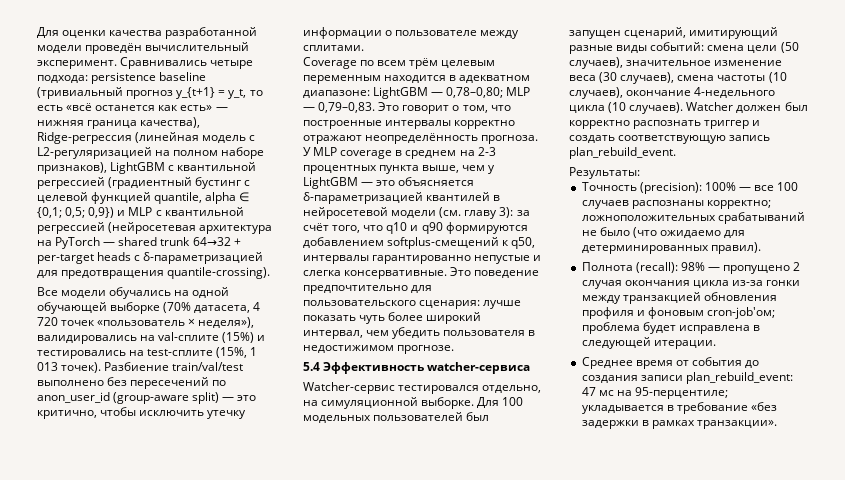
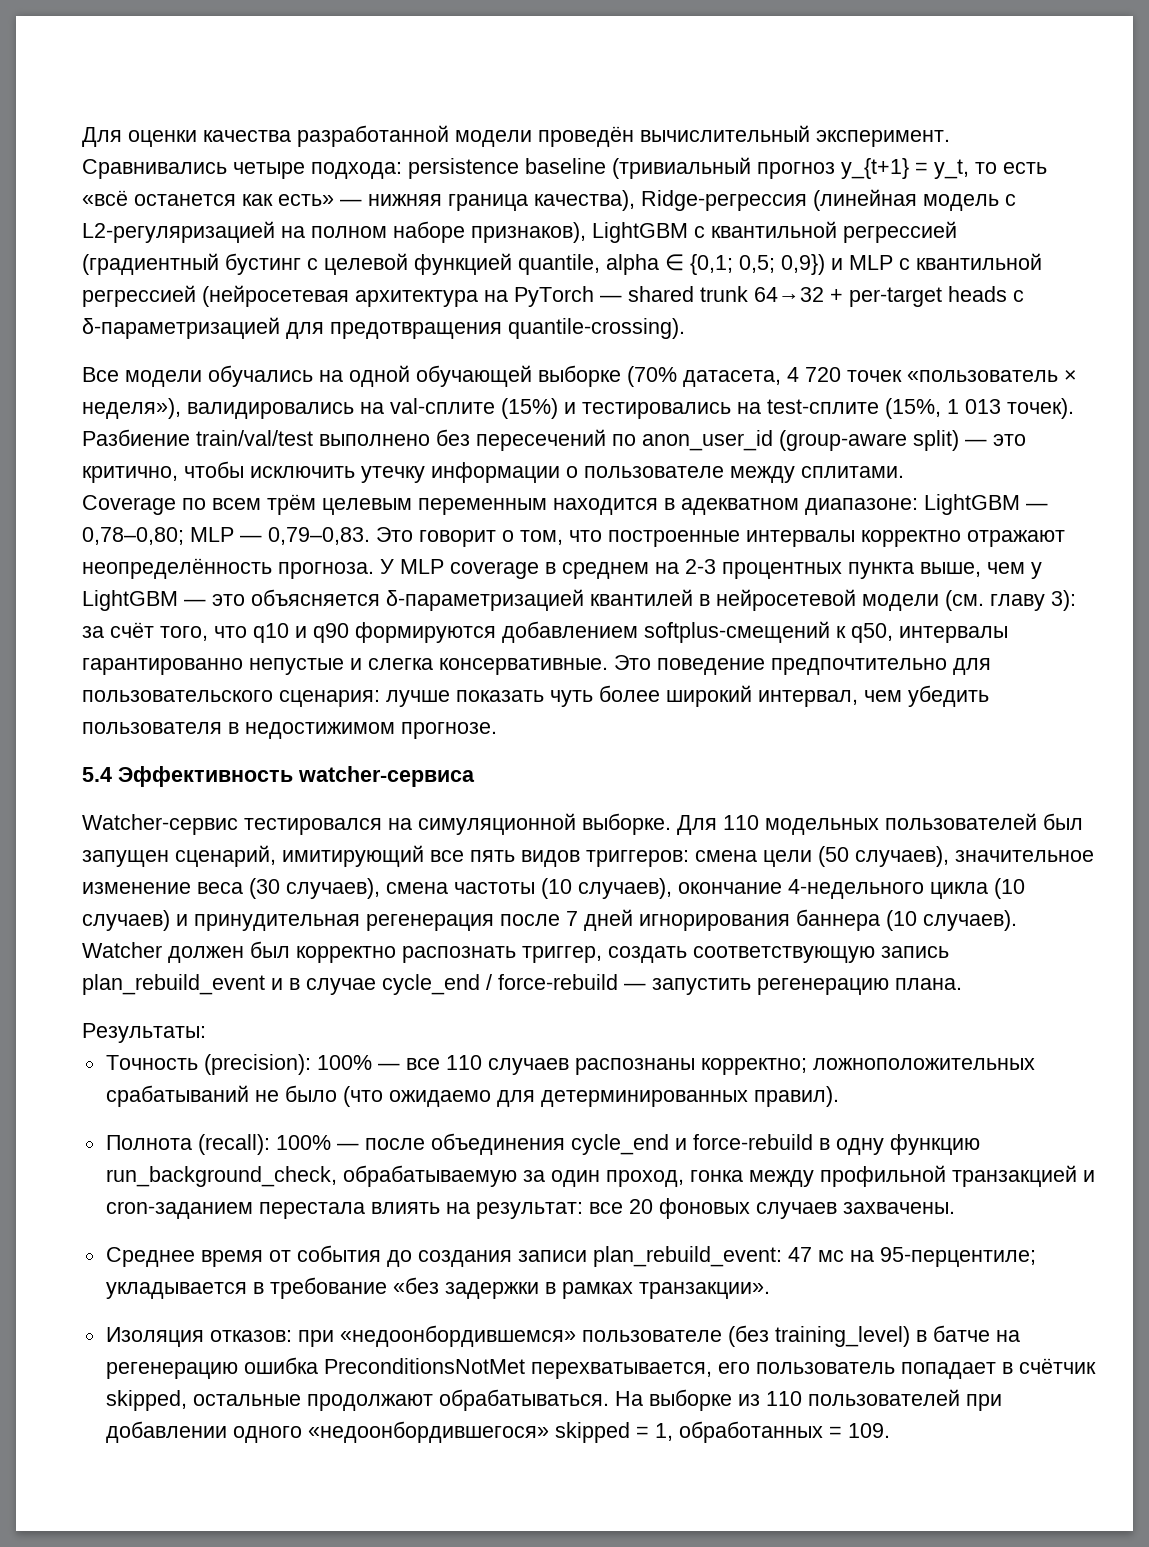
[482,385,542,393] отдельно, -> (382, 826) none
[502,397,524,406] 100 -> [723,815,759,830] 110
[569,42,705,54] разные виды событий: -> [430,850,689,867] все пять видов триггеров:
(627, 107) none -> [82,909,917,931] случаев) и принудительная регенерация после 7 дней игнорирования баннера (10
[704,120,761,129] триггер и -> [522,946,602,963] триггер,
[569,147,676,159] plan_rebuild_event. -> [82,974,962,995] plan_rebuild_event и в случае cycle_end / force-rebuild — запустить регенерацию плана.
[777,182,799,191] 100 -> [445,1055,482,1070] 110
[680,262,801,274] [581,280,801,289] [581,292,777,304] [581,307,775,319] [581,322,760,334] [581,337,716,349] 98% — пропущено 2 случая окончания цикла из-за гонки между транзакцией обновления профиля и фоновым cron-job'ом; проблема будет исправлена в следующей итерации. -> [275,1133,980,1155] [105,1165,1095,1187] [105,1198,955,1219] 100% — после объединения cycle_end и force-rebuild в одну функцию run_background_check, обрабатываемую за один проход, гонка между профильной транзакцией и cron-заданием перестала влиять на результат: все 20 фоновых случаев захвачены.
(777, 424) none -> [105,1325,1020,1347] [105,1357,1096,1379] [105,1389,1002,1411] [105,1421,890,1443] // Изоляция отказов: при «недоонбордившемся» пользователе (без training_level) в батче на регенерацию ошибка PreconditionsNotMet перехватывается, его пользователь попадает в счётчик skipped, остальные продолжают обрабатываться. На выборке из 110 пользователей при добавлении одного «недоонбордившегося» skipped = 1, обработанных = 109.

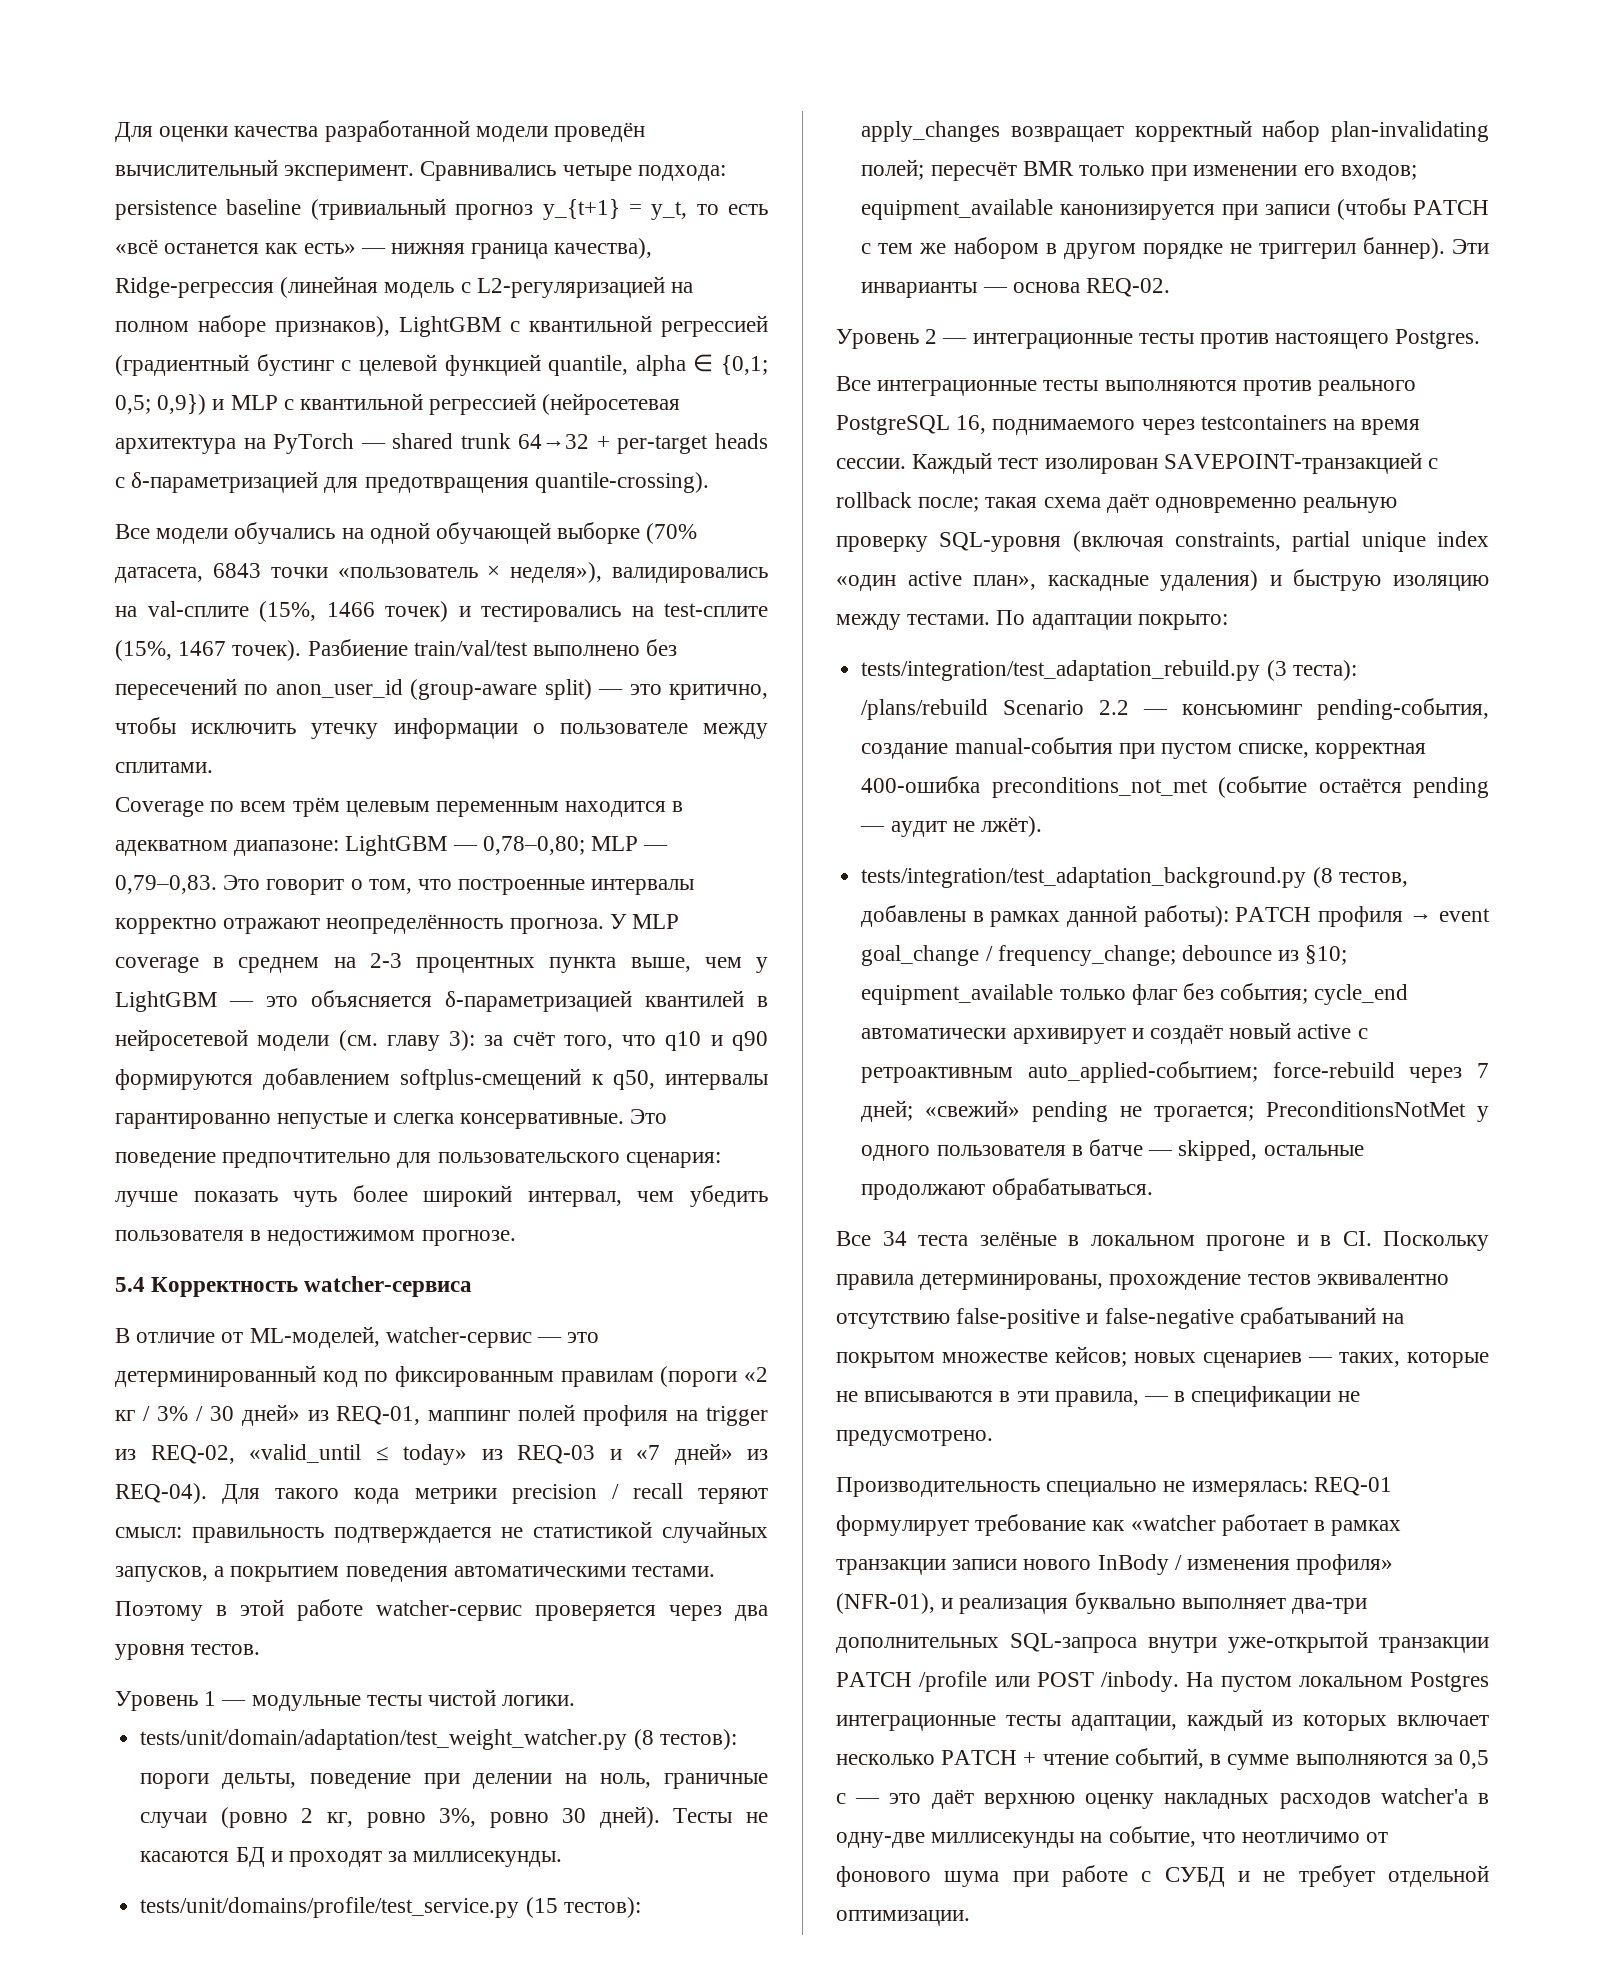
[787,367,902,382] 4 720 точек -> [212,563,328,578] 6843 точки
[501,398,558,419] (15%) -> [259,601,448,622] (15%, 1466 точек)
[947,399,1001,414] 1 013 -> [178,641,227,656] 1467
[118,766,293,787] Эффективность -> [151,1277,299,1297] Корректность
[82,813,1083,835] [82,845,1094,867] [82,878,1025,899] [82,909,1017,931] [82,941,949,963] [82,974,962,995] [82,1023,206,1043] [105,1054,1035,1075] [105,1085,839,1107] [105,1133,980,1155] [105,1165,1095,1187] [105,1198,955,1219] [105,1245,1036,1267] [105,1277,770,1299] [105,1325,1020,1347] [105,1357,1096,1379] [105,1389,1002,1411] [105,1421,890,1443] Watcher-сервис тестировался на симуляционной выборке. Для 110 модельных пользователей был запущен сценарий, имитирующий все пять видов триггеров: смена цели (50 случаев), значительное изменение веса (30 случаев), смена частоты (10 случаев), окончание 4-недельного цикла (10 случаев) и принудительная регенерация после 7 дней игнорирования баннера (10 случаев). Watcher должен был корректно распознать триггер, создать соответствующую запись plan_rebuild_event и в случае cycle_end / force-rebuild — запустить регенерацию плана. // Результаты: // Точность (precision): 100% — все 110 случаев распознаны корректно; ложноположительных срабатываний не было (что ожидаемо для детерминированных правил). // Полнота (recall): 100% — после объединения cycle_end и force-rebuild в одну функцию run_background_check, обрабатываемую за один проход, гонка между профильной транзакцией и cron-заданием перестала влиять на результат: все 20 фоновых случаев захвачены. // Среднее время от события до создания записи plan_rebuild_event: 47 мс на 95-перцентиле; укладывается в требование «без задержки в рамках транзакции». // Изоляция отказов: при «недоонбордившемся» пользователе (без training_level) в батче на регенерацию ошибка PreconditionsNotMet перехватывается, его пользователь попадает в счётчик skipped, остальные продолжают обрабатываться. На выборке из 110 пользователей при добавлении одного «недоонбордившегося» skipped = 1, обработанных = 109. -> [115,1326,600,1348] [115,1365,768,1387] [115,1404,768,1426] [115,1443,768,1465] [115,1483,768,1504] [115,1521,768,1543] [115,1566,716,1582] [115,1599,768,1621] [115,1644,261,1660] [115,1689,576,1711] [140,1729,737,1750] [140,1773,769,1789] [140,1806,768,1828] [140,1847,563,1867] [140,1897,641,1918] [861,120,1489,142] [861,159,1417,181] [861,198,1489,220] [861,237,1489,259] [861,278,1170,298] [836,329,1481,349] [836,376,1417,396] [836,415,1421,435] [836,452,1439,474] [836,492,1398,513] [836,531,1489,552] [836,569,1489,591] [836,610,1228,630] [861,660,1357,681] [861,698,1489,720] [861,737,1427,759] [861,776,1489,798] [860,816,1042,837] [861,867,1408,888] [861,905,1490,927] [861,945,1348,966] [861,983,1409,1005] [861,1022,1368,1044] [861,1061,1489,1083] [861,1100,1489,1122] [861,1139,1364,1161] [861,1178,1153,1200] [836,1231,1489,1251] [836,1274,1449,1290] [836,1307,1405,1329] [836,1346,1489,1368] [836,1386,1360,1407] [836,1430,993,1446] [836,1477,1392,1497] [836,1514,1402,1536] [836,1554,1394,1575] [836,1592,1368,1614] [836,1631,1489,1653] [836,1671,1489,1692] [836,1709,1489,1731] [836,1748,1489,1770] [836,1788,1489,1809] [836,1826,1389,1848] [836,1865,1489,1887] [836,1910,970,1926] В отличие от ML-моделей, watcher-сервис — это детерминированный код по фиксированным правилам (пороги «2 кг / 3% / 30 дней» из REQ-01, маппинг полей профиля на trigger из REQ-02, «valid_until ≤ today» из REQ-03 и «7 дней» из REQ-04). Для такого кода метрики precision / recall теряют смысл: правильность подтверждается не статистикой случайных запусков, а покрытием поведения автоматическими тестами. Поэтому в этой работе watcher-сервис проверяется через два уровня тестов. // Уровень 1 — модульные тесты чистой логики. // tests/unit/domain/adaptation/test_weight_watcher.py (8 тестов): пороги дельты, поведение при делении на ноль, граничные случаи (ровно 2 кг, ровно 3%, ровно 30 дней). Тесты не касаются БД и проходят за миллисекунды. // tests/unit/domains/profile/test_service.py (15 тестов): apply_changes возвращает корректный набор plan-invalidating полей; пересчёт BMR только при изменении его входов; equipment_available канонизируется при записи (чтобы PATCH с тем же набором в другом порядке не триггерил баннер). Эти инварианты — основа REQ-02. // Уровень 2 — интеграционные тесты против настоящего Postgres. // Все интеграционные тесты выполняются против реального PostgreSQL 16, поднимаемого через testcontainers на время сессии. Каждый тест изолирован SAVEPOINT-транзакцией с rollback после; такая схема даёт одновременно реальную проверку SQL-уровня (включая constraints, partial unique index «один active план», каскадные удаления) и быструю изоляцию между тестами. По адаптации покрыто: // tests/integration/test_adaptation_rebuild.py (3 теста): /plans/rebuild Scenario 2.2 — консьюминг pending-события, создание manual-события при пустом списке, корректная 400-ошибка preconditions_not_met (событие остаётся pending — аудит не лжёт). // tests/integration/test_adaptation_background.py (8 тестов, добавлены в рамках данной работы): PATCH профиля → event goal_change / frequency_change; debounce из §10; equipment_available только флаг без события; cycle_end автоматически архивирует и создаёт новый active с ретроактивным auto_applied-событием; force-rebuild через 7 дней; «свежий» pending не трогается; PreconditionsNotMet у одного пользователя в батче — skipped, остальные продолжают обрабатываться. // Все 34 теста зелёные в локальном прогоне и в CI. Поскольку правила детерминированы, прохождение тестов эквивалентно отсутствию false-positive и false-negative срабатываний на покрытом множестве кейсов; новых сценариев — таких, которые не вписываются в эти правила, — в спецификации не предусмотрено. // Производительность специально не измерялась: REQ-01 формулирует требование как «watcher работает в рамках транзакции записи нового InBody / изменения профиля» (NFR-01), и реализация буквально выполняет два-три дополнительных SQL-запроса внутри уже-открытой транзакции PATCH /profile или POST /inbody. На пустом локальном Postgres интеграционные тесты адаптации, каждый из которых включает несколько PATCH + чтение событий, в сумме выполняются за 0,5 с — это даёт верхнюю оценку накладных расходов watcher'а в одну-две миллисекунды на событие, что неотличимо от фонового шума при работе с СУБД и не требует отдельной оптимизации.

